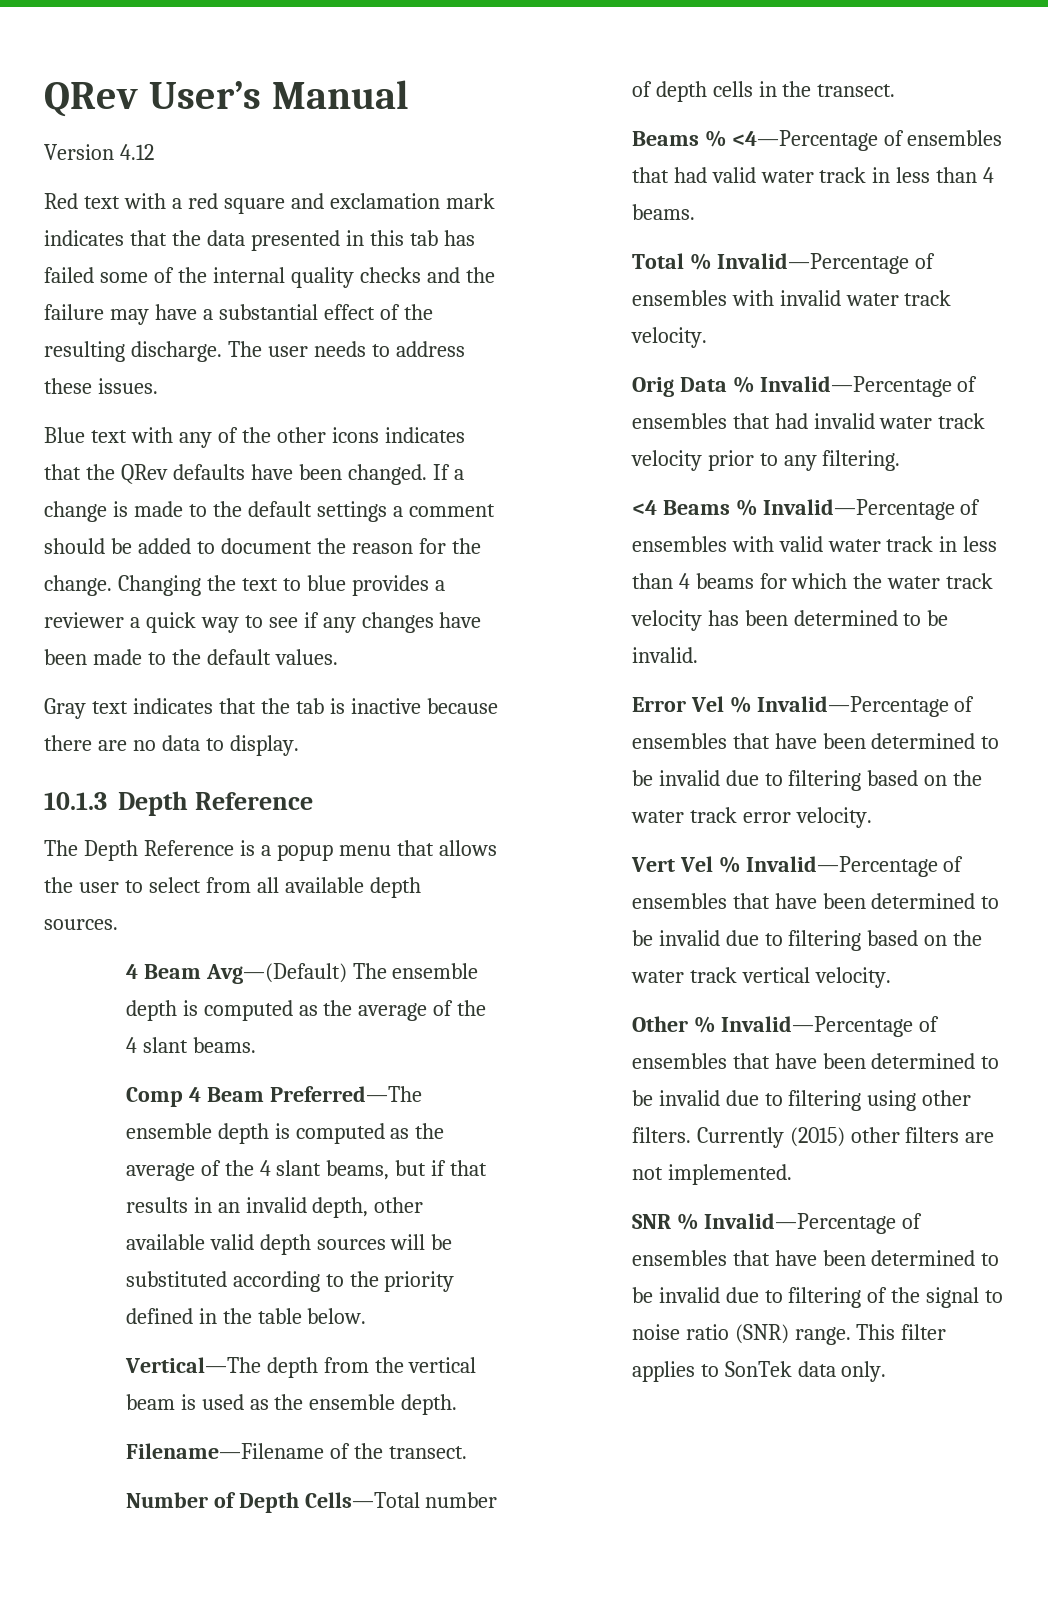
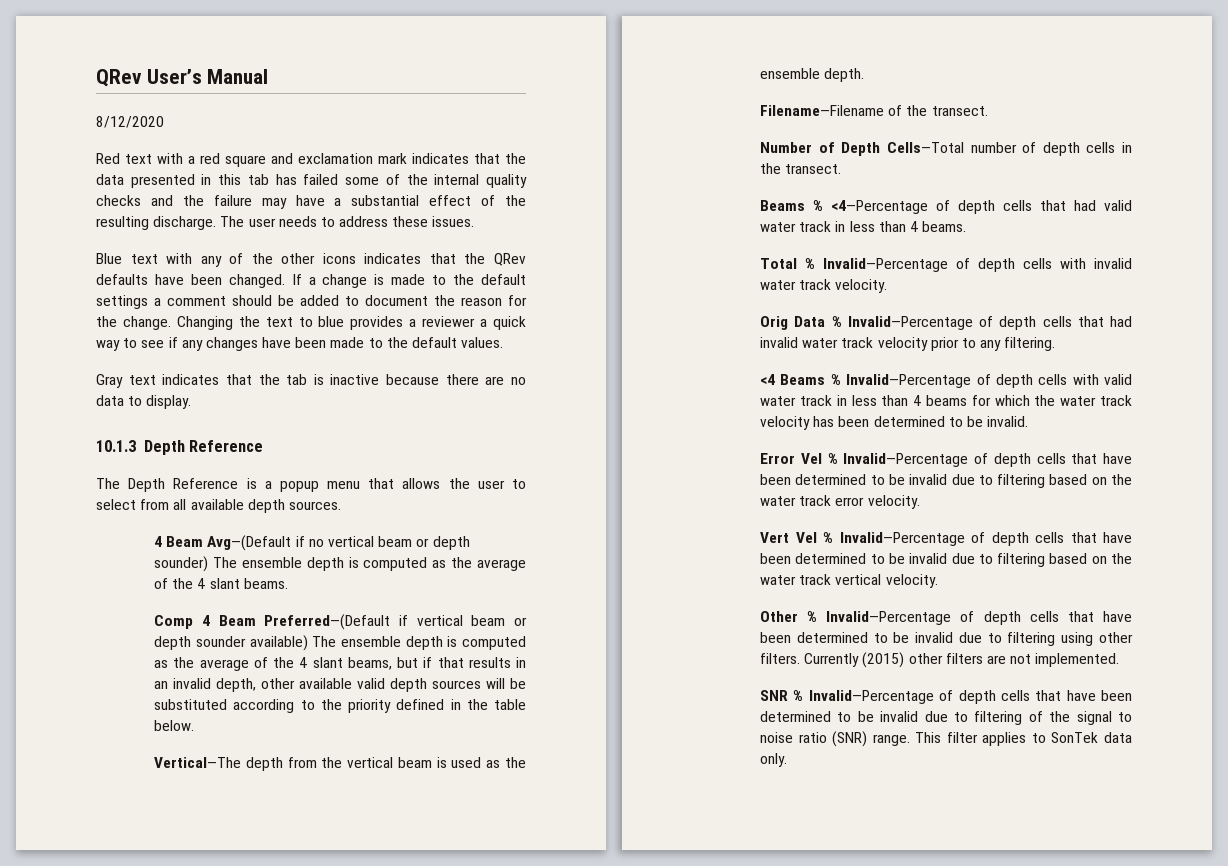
[44,144,154,160] Version 4.12 -> [96,116,164,128] 8/12/2020
[205,963,347,984] Avg—(Default) -> [207,535,470,551] [154,556,209,572] Avg—(Default if no vertical beam or depth sounder)
[269,1086,422,1102] Preferred—The -> [264,614,527,630] [154,635,337,651] Preferred—(Default if vertical beam or depth sounder available) The
[907,130,1003,146] ensembles -> [958,200,1033,214] depth cells
[631,290,727,306] ensembles -> [978,258,1053,272] depth cells
[631,413,727,429] ensembles -> [999,316,1072,330] depth cells
[631,536,727,552] ensembles -> [995,374,1068,388] depth cells
[631,733,727,749] ensembles -> [993,453,1066,467] depth cells
[631,893,727,909] ensembles -> [991,532,1065,546] depth cells
[631,1053,727,1069] ensembles -> [983,611,1059,625] depth cells
[631,1250,727,1266] ensembles -> [958,690,1030,704] depth cells

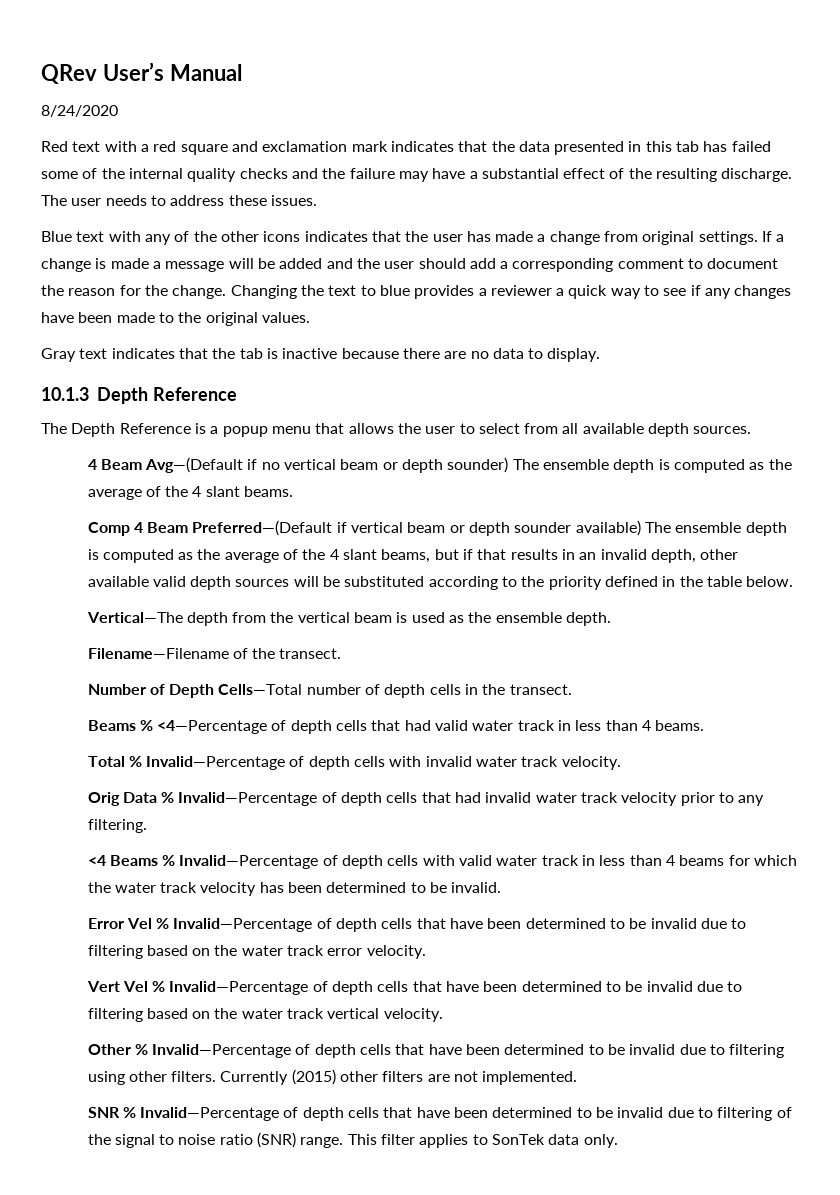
[96,116,164,128] 8/12/2020 -> [41,105,118,117] 8/24/2020
[494,253,526,266] [96,274,285,288] QRev defaults have been changed. -> [432,231,758,245] user has made a change from original settings.
[432,274,527,285] [96,295,339,309] to the default settings a comment should be added -> [152,258,684,272] a message will be added and the user should add a corresponding comment
[412,337,458,348] default -> [205,312,258,326] original

